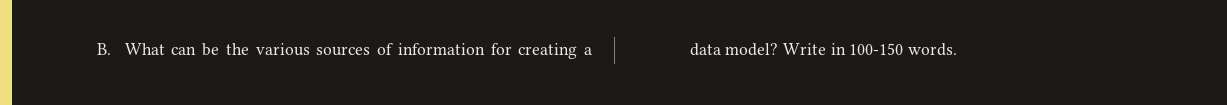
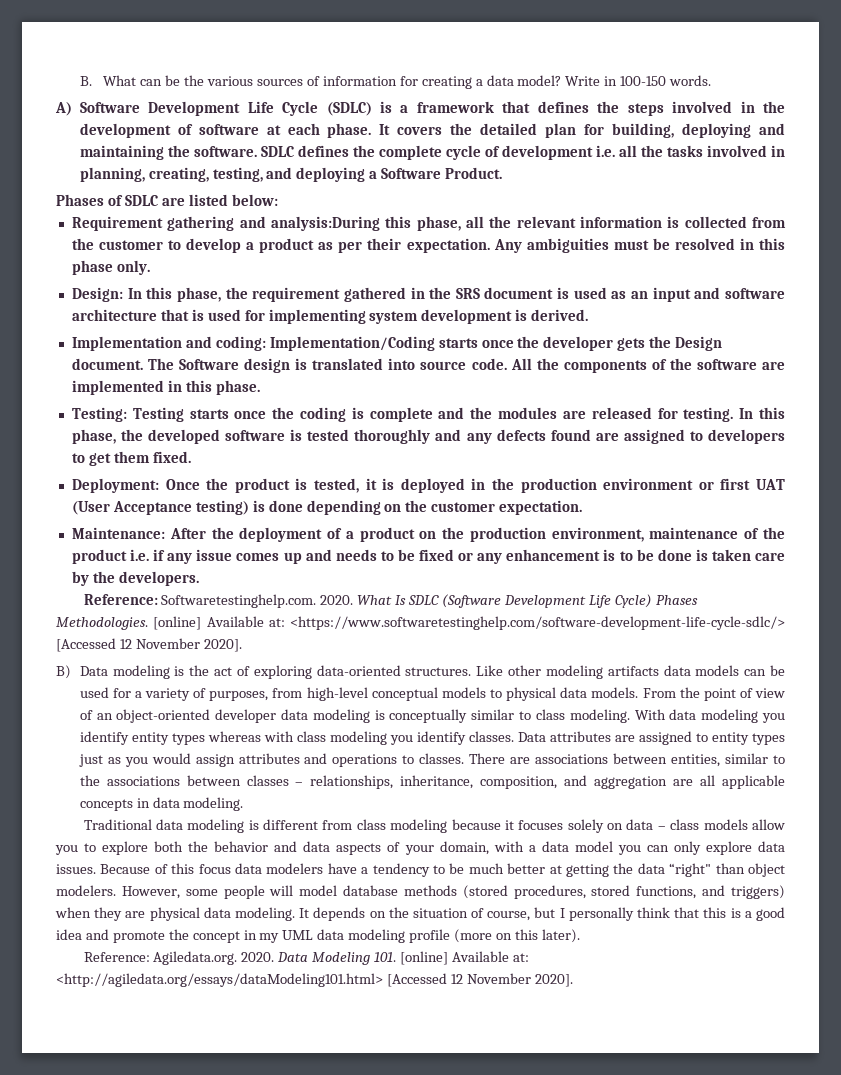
(958, 49) none -> [55,101,785,116] [79,123,785,138] [79,145,785,160] [79,167,503,182] [56,194,278,206] [71,216,786,231] [71,238,785,253] [71,260,150,275] [71,287,785,302] [71,309,589,324] [71,336,723,351] [71,358,786,373] [71,380,260,395] [71,407,785,422] [71,429,785,444] [71,451,191,466] [71,478,786,493] [71,500,583,515] [71,527,786,542] [71,549,785,564] [71,571,199,586] [83,594,698,608] [56,616,785,630] [56,638,242,652] [56,665,785,679] [79,687,786,701] [79,709,786,723] [79,731,785,745] [78,753,785,767] [79,775,785,789] [79,797,244,811] [83,819,786,833] [55,841,785,855] [56,863,785,877] [56,885,785,899] [55,907,785,921] [56,929,580,943] [83,951,529,965] [56,973,573,987] // A) Software Development Life Cycle (SDLC) is a framework that defines the steps involved in the development of software at each phase. It covers the detailed plan for building, deploying and maintaining the software. SDLC defines the complete cycle of development i.e. all the tasks involved in planning, creating, testing, and deploying a Software Product. // Phases of SDLC are listed below: // Requirement gathering and analysis:During this phase, all the relevant information is collected from the customer to develop a product as per their expectation. Any ambiguities must be resolved in this phase only. // Design: In this phase, the requirement gathered in the SRS document is used as an input and software architecture that is used for implementing system development is derived. // Implementation and coding: Implementation/Coding starts once the developer gets the Design document. The Software design is translated into source code. All the components of the software are implemented in this phase. // Testing: Testing starts once the coding is complete and the modules are released for testing. In this phase, the developed software is tested thoroughly and any defects found are assigned to developers to get them fixed. // Deployment: Once the product is tested, it is deployed in the production environment or first UAT (User Acceptance testing) is done depending on the customer expectation. // Maintenance: After the deployment of a product on the production environment, maintenance of the product i.e. if any issue comes up and needs to be fixed or any enhancement is to be done is taken care by the developers. // Reference: Softwaretestinghelp.com. 2020. What Is SDLC (Software Development Life Cycle) Phases Methodologies. [online] Available at: <https://www.softwaretestinghelp.com/software-development-life-cycle-sdlc/> [Accessed 12 November 2020]. // B) Data modeling is the act of exploring data-oriented structures. Like other modeling artifacts data models can be used for a variety of purposes, from high-level conceptual models to physical data models. From the point of view of an object-oriented developer data modeling is conceptually similar to class modeling. With data modeling you identify entity types whereas with class modeling you identify classes. Data attributes are assigned to entity types just as you would assign attributes and operations to classes. There are associations between entities, similar to the associations between classes – relationships, inheritance, composition, and aggregation are all applicable concepts in data modeling. // Traditional data modeling is different from class modeling because it focuses solely on data – class models allow you to explore both the behavior and data aspects of your domain, with a data model you can only explore data issues. Because of this focus data modelers have a tendency to be much better at getting the data “right" than object modelers. However, some people will model database methods (stored procedures, stored functions, and triggers) when they are physical data modeling. It depends on the situation of course, but I personally think that this is a good idea and promote the concept in my UML data modeling profile (more on this later). // Reference: Agiledata.org. 2020. Data Modeling 101. [online] Available at: <http://agiledata.org/essays/dataModeling101.html> [Accessed 12 November 2020].

